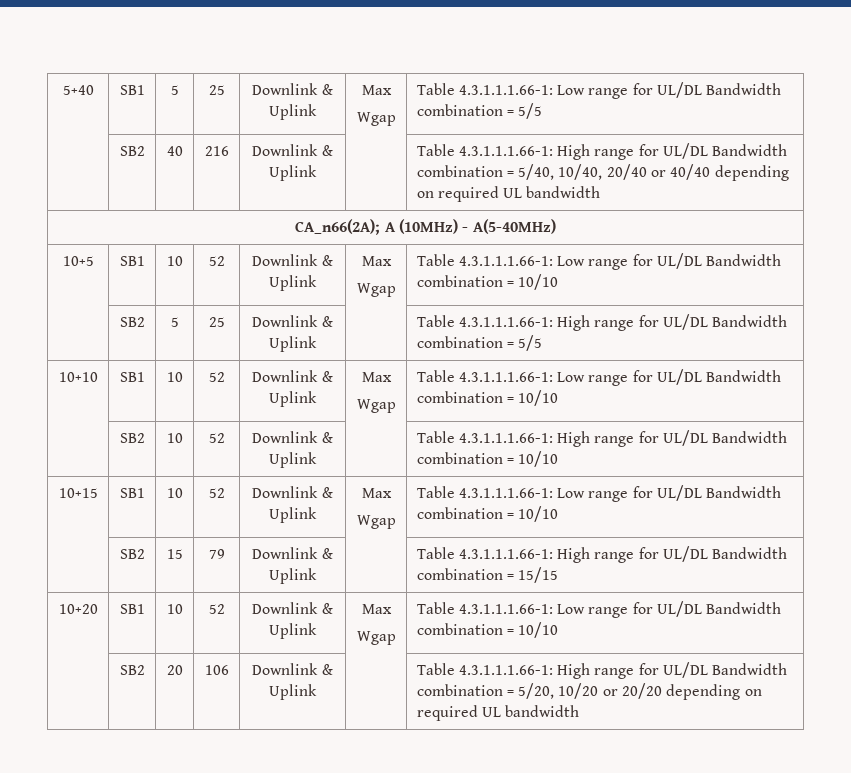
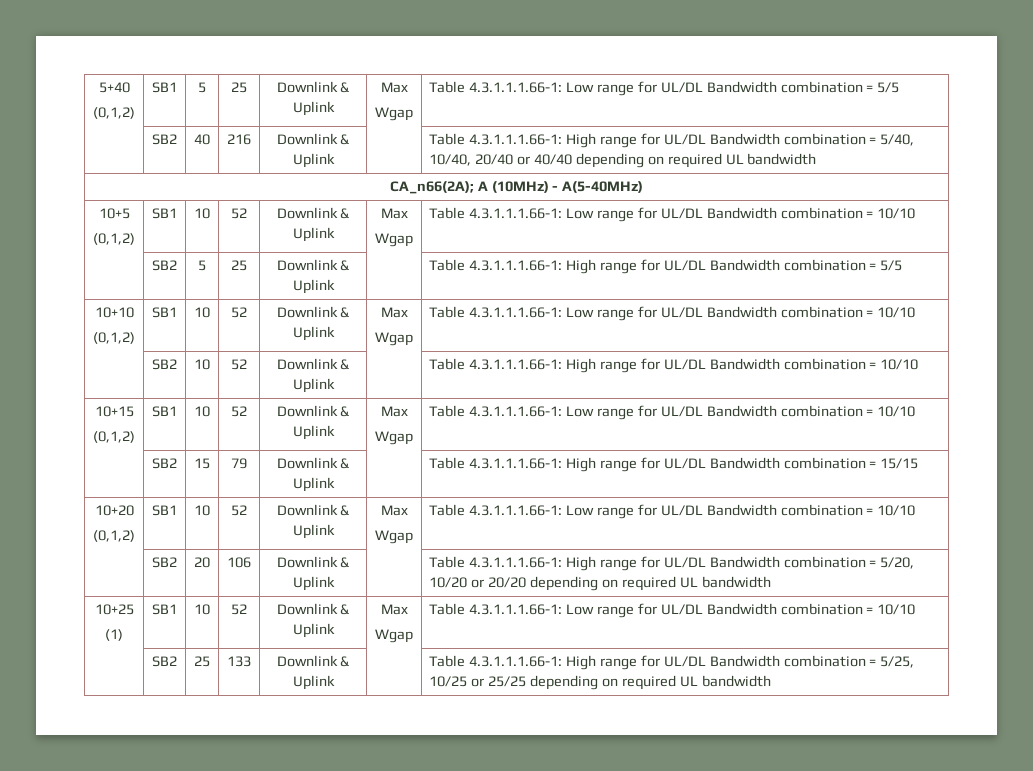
(94, 90) none -> [93,107,135,119] // (0,1,2)
(94, 261) none -> [93,233,135,245] // (0,1,2)
(98, 377) none -> [93,332,135,344] // (0,1,2)
(98, 493) none -> [93,431,135,443] // (0,1,2)
(98, 609) none -> [93,530,135,542] // (0,1,2)
(580, 711) none -> [94,604,134,615] [105,629,123,641] [152,604,177,615] [194,604,210,615] [231,604,247,615] [276,603,350,615] [292,623,335,638] [380,604,408,615] [375,629,413,643] [429,603,916,618] [152,656,177,667] [194,656,210,667] [227,656,251,667] [276,655,350,667] [292,675,335,690] [429,655,915,670] [429,675,771,690] // 10+25 // (1) | SB1 | 10 | 52 | Downlink & Uplink | Max // Wgap | Table 4.3.1.1.1.66-1: Low range for UL/DL Bandwidth combination = 10/10 // | SB2 | 25 | 133 | Downlink & Uplink | | Table 4.3.1.1.1.66-1: High range for UL/DL Bandwidth combination = 5/25, 10/25 or 25/25 depending on required UL bandwidth

